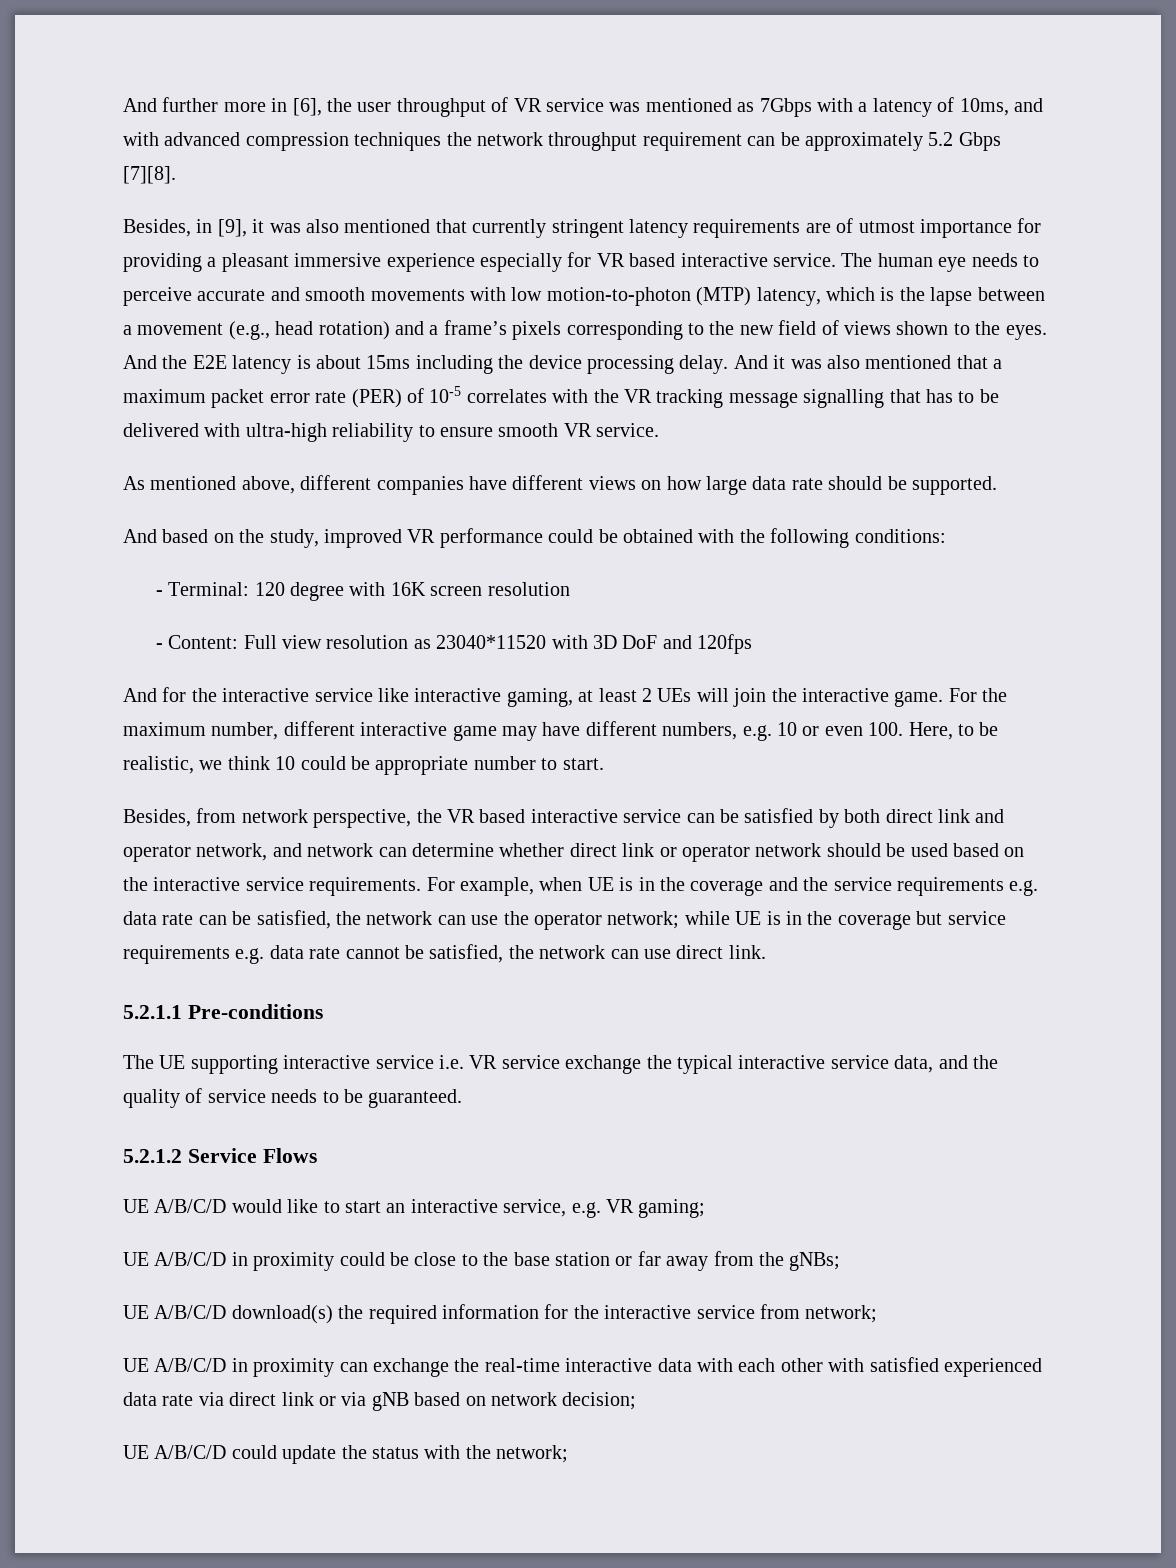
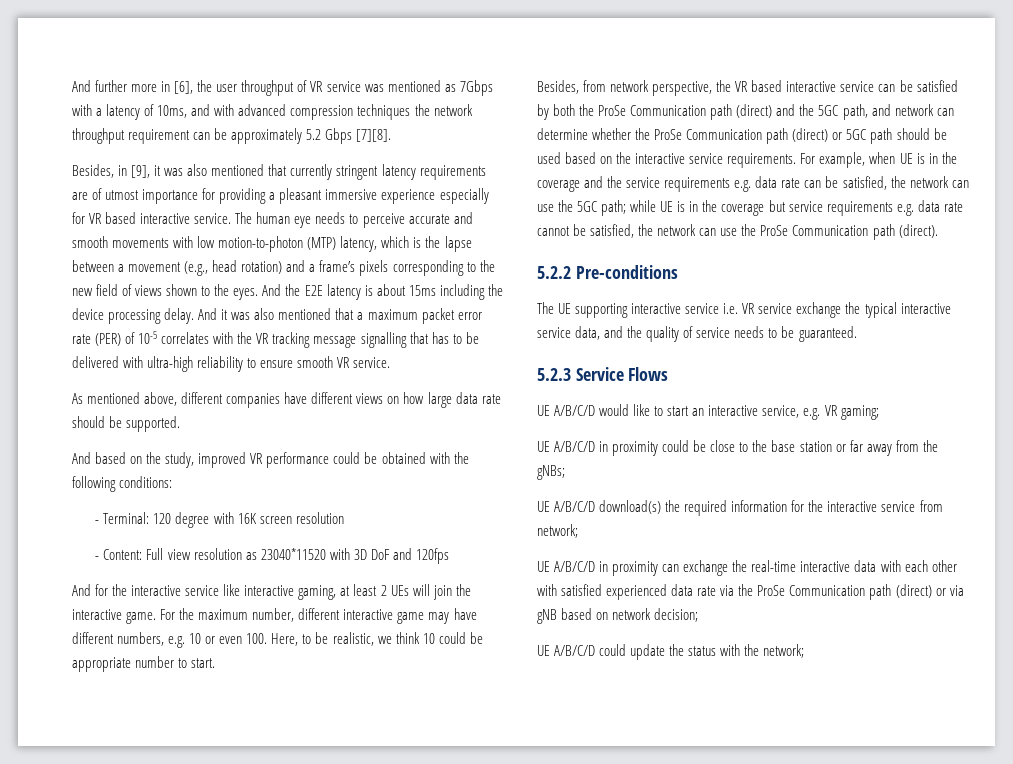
[885,809,1005,823] [123,843,268,862] direct link and operator network, -> [579,104,868,120] the ProSe Communication path (direct) and the 5GC path,
[569,843,822,862] direct link or operator network -> [635,128,893,144] the ProSe Communication path (direct) or 5GC path
[534,911,680,930] operator network; -> [577,200,627,216] 5GC path;
[676,945,766,959] [123,1005,182,1019] direct link. // 5.2.1.1 -> [741,224,938,240] [537,266,571,279] the ProSe Communication path (direct). // 5.2.2
[123,1149,182,1163] 5.2.1.2 -> [537,368,571,381] 5.2.3
[229,1392,314,1406] direct link -> [738,584,932,600] the ProSe Communication path (direct)

